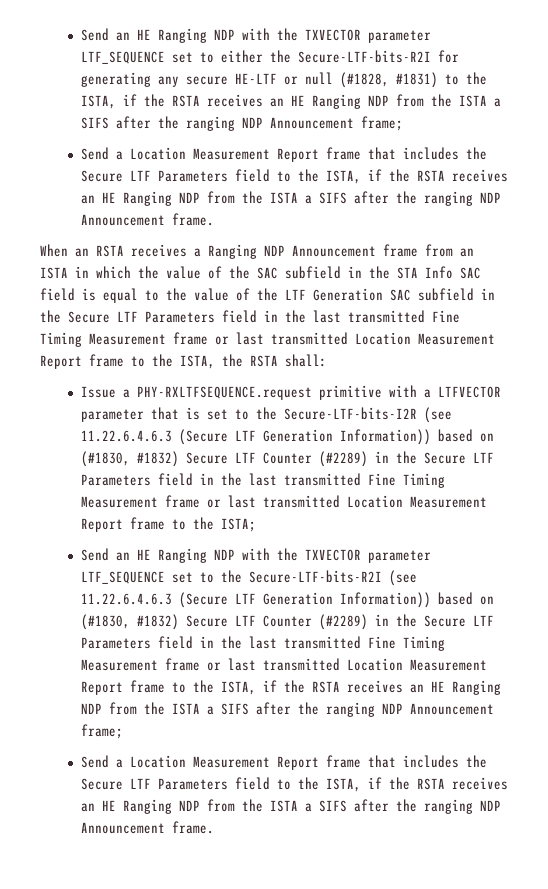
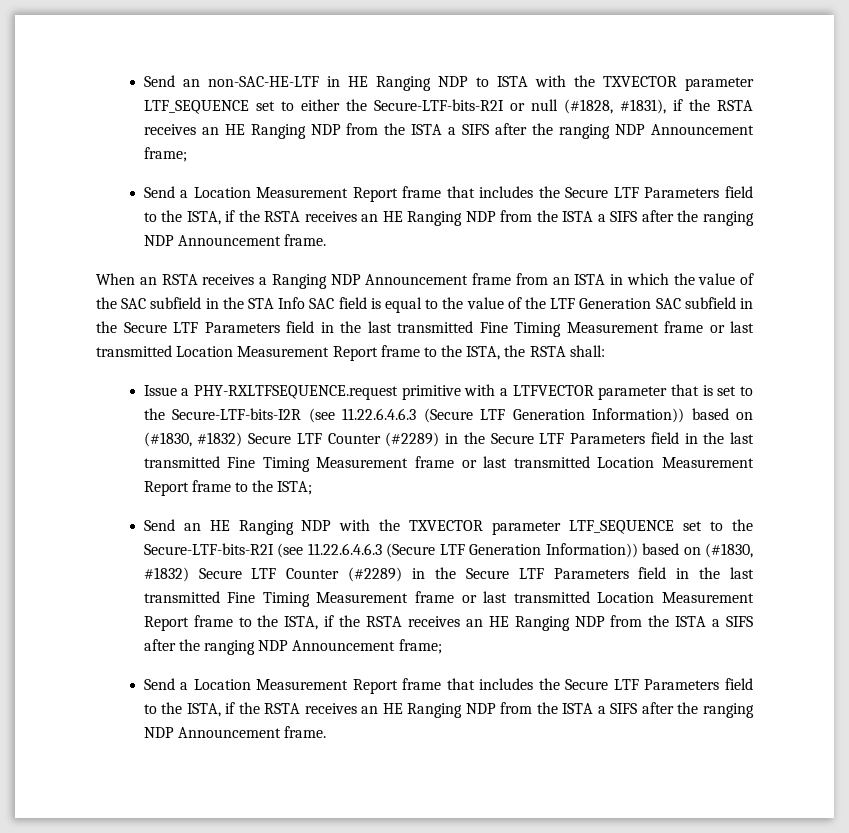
[80,28,235,43] Send an HE Ranging NDP -> [143,75,528,91] Send an non-SAC-HE-LTF in HE Ranging NDP to ISTA
[437,50,459,63] [80,72,487,88] [80,95,116,109] for generating any secure HE-LTF or null (#1828, #1831) to the ISTA, -> [509,99,666,114] or null (#1828, #1831),

